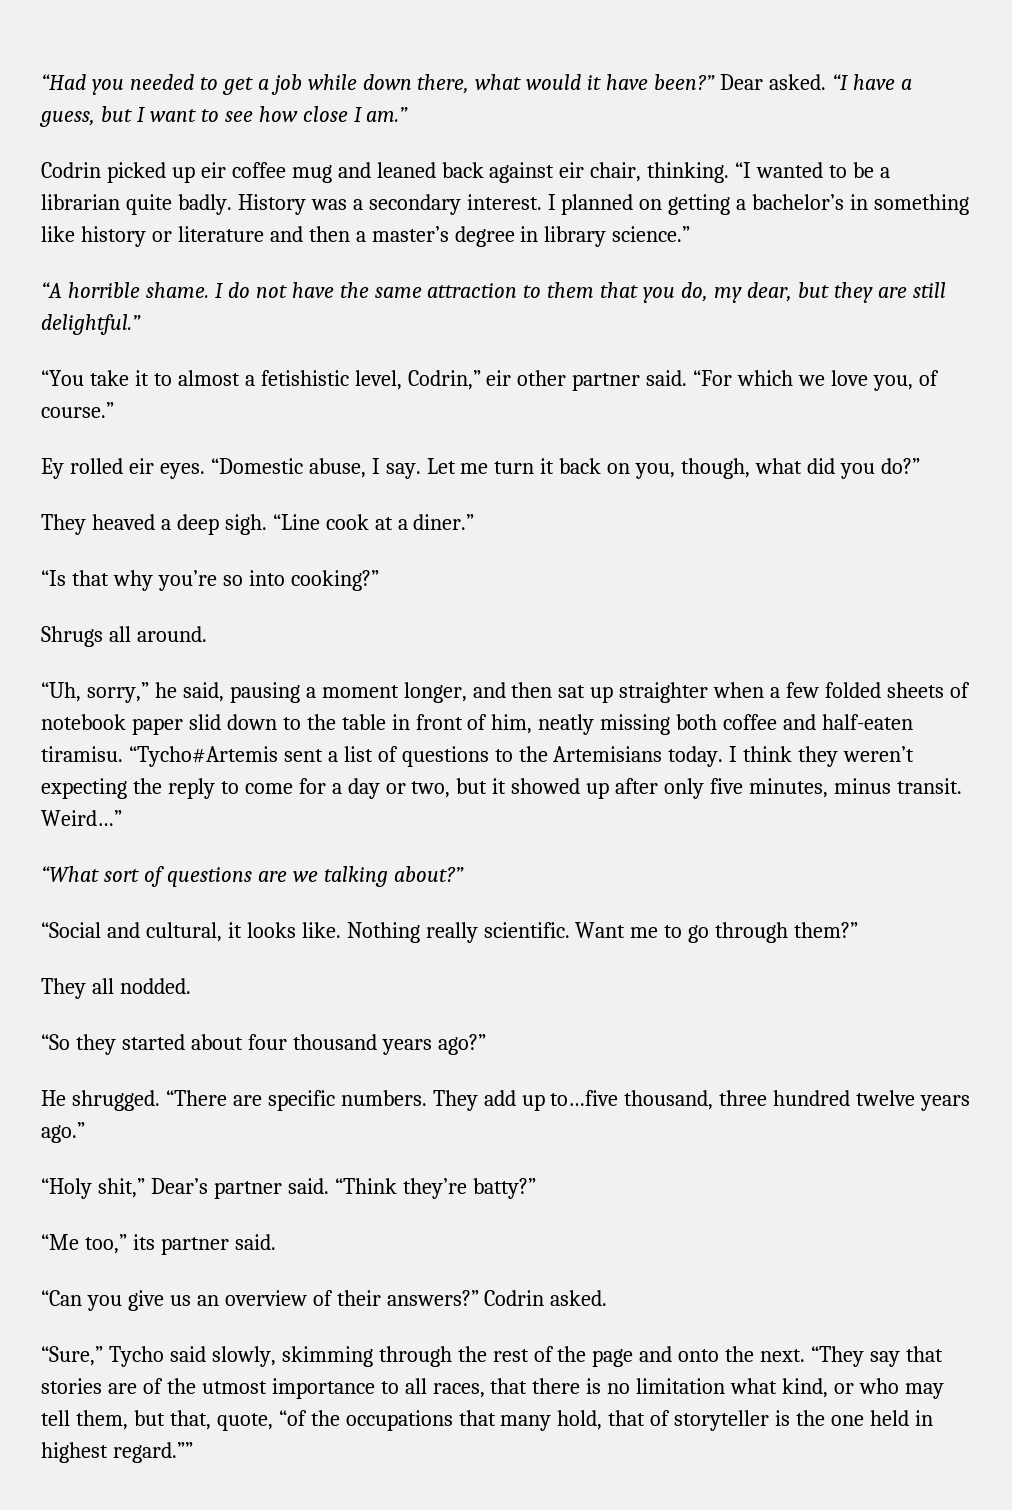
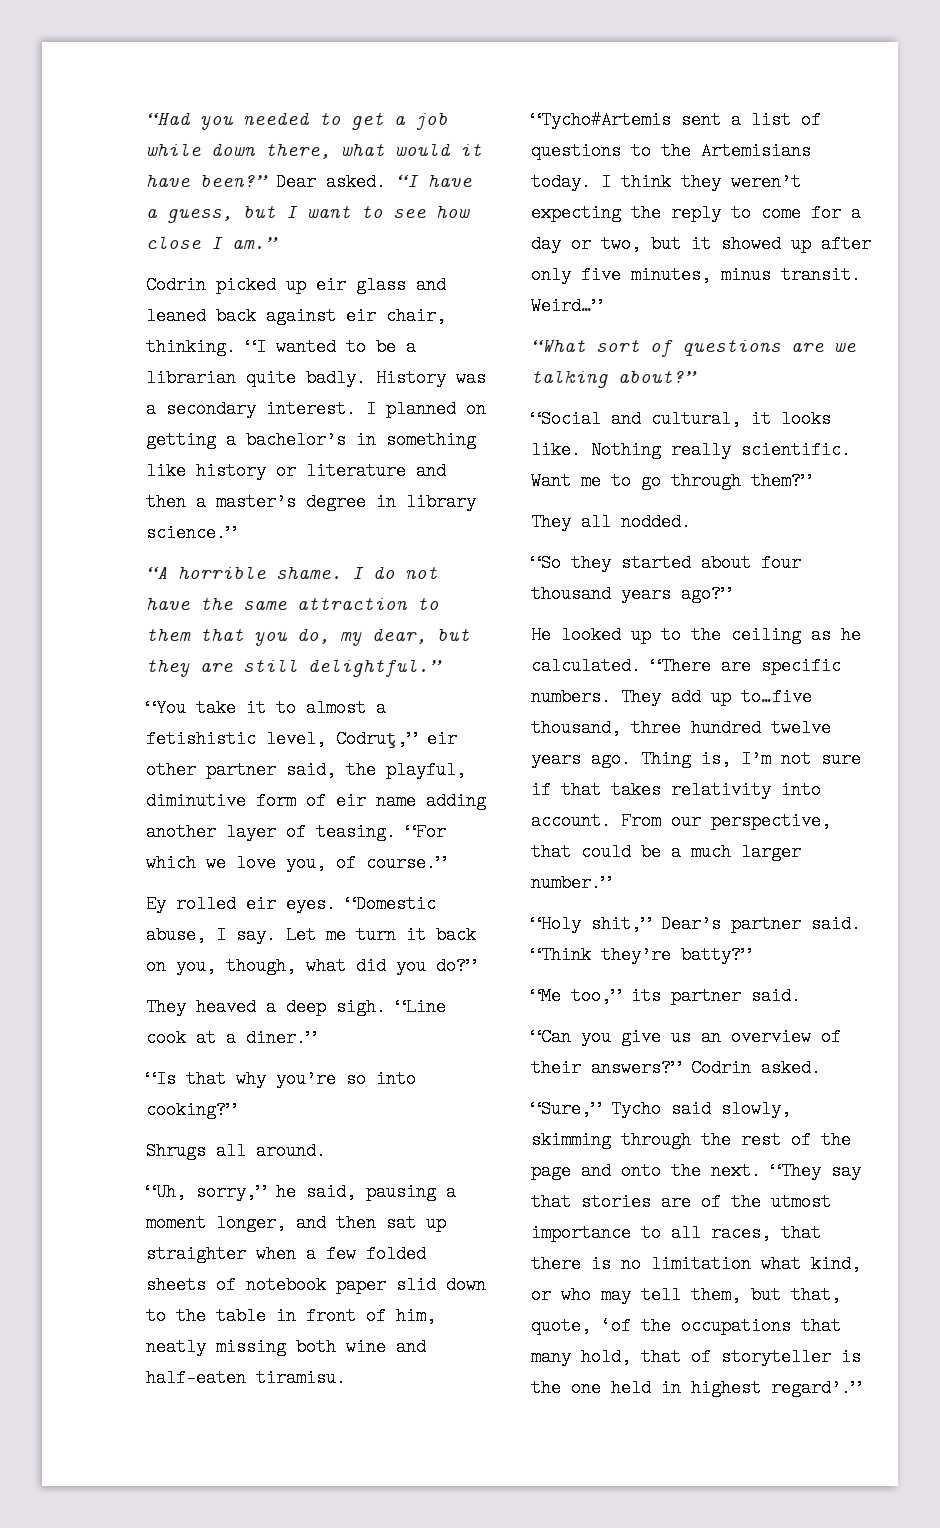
[231,162,332,183] coffee mug -> [356,276,406,294] glass
[407,370,481,390] Codrin,” -> [336,730,417,748] Codruţ,”
[646,370,688,386] said. -> [286,761,466,779] [146,792,486,810] [146,823,396,841] said, the playful, diminutive form of eir name adding another layer of teasing.
[723,714,778,730] coffee -> [346,1338,386,1356] wine
[71,1090,160,1111] shrugged. -> [561,626,861,644] [531,657,641,675] looked up to the ceiling as he calculated.
[41,1122,85,1143] ago.” -> [591,750,861,768] [531,781,821,799] [531,812,831,830] [531,843,801,861] [531,874,611,892] ago. Thing is, I’m not sure if that takes relativity into account. From our perspective, that could be a much larger number.”
[278,1410,307,1426] “of -> [601,1317,631,1335] ‘of
[112,1442,193,1463] regard.”” -> [771,1379,861,1397] regard’.”

